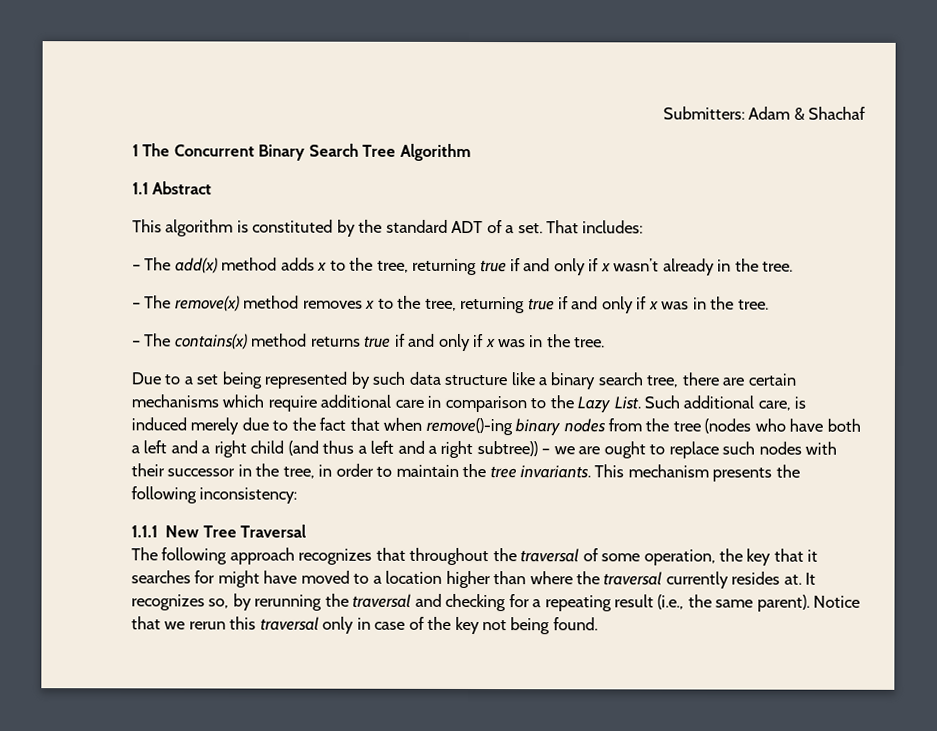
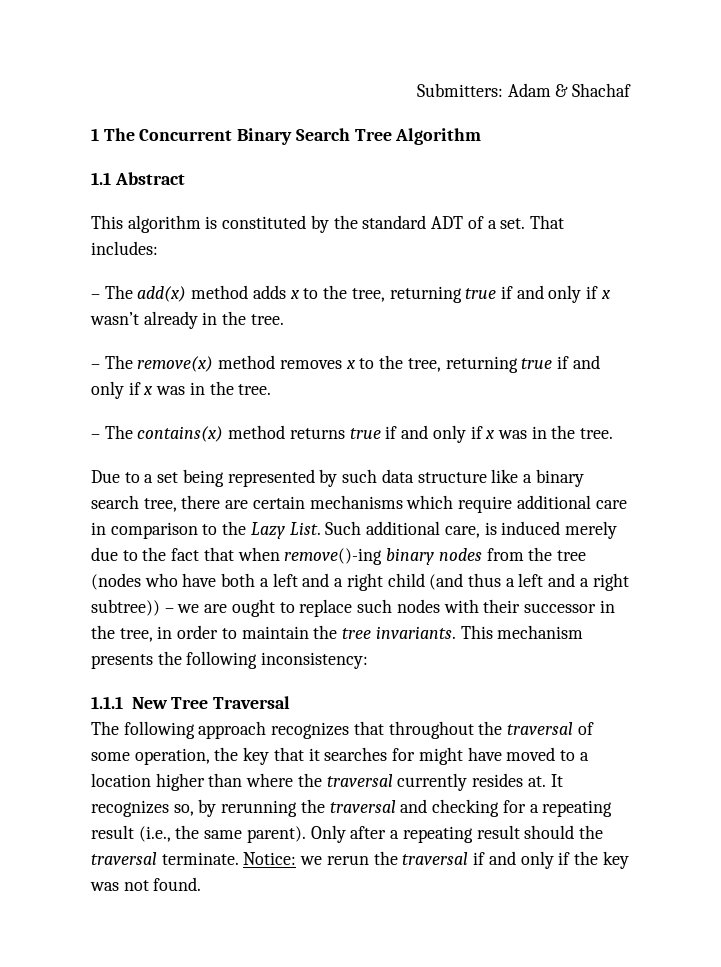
[813,595,861,608] [131,616,551,635] Notice that we rerun this traversal only in case of the key not being -> [310,825,603,843] [91,851,629,869] [90,880,149,891] Only after a repeating result should the traversal terminate. Notice: we rerun the traversal if and only if the key was not

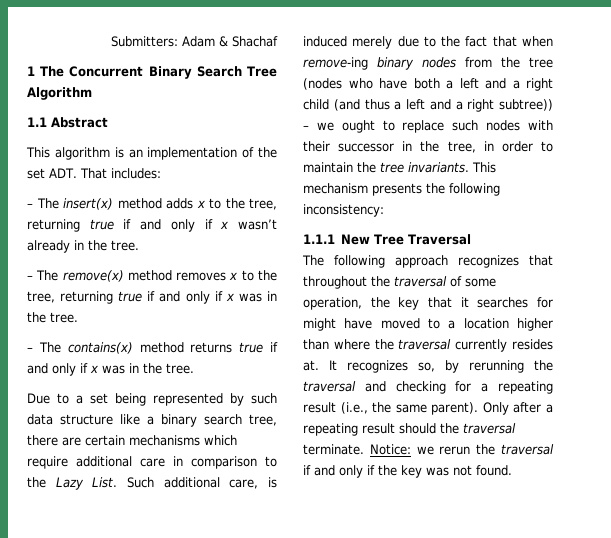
[222,215,526,233] constituted by the standard ADT of a set. -> [128,147,277,160] [27,168,77,179] an implementation of the set ADT.
[137,286,187,302] add(x) -> [63,198,113,210] insert(x)
[284,548,383,565] remove()-ing -> [303,57,368,70] remove-ing
[204,604,228,613] are -> (334, 126) none

